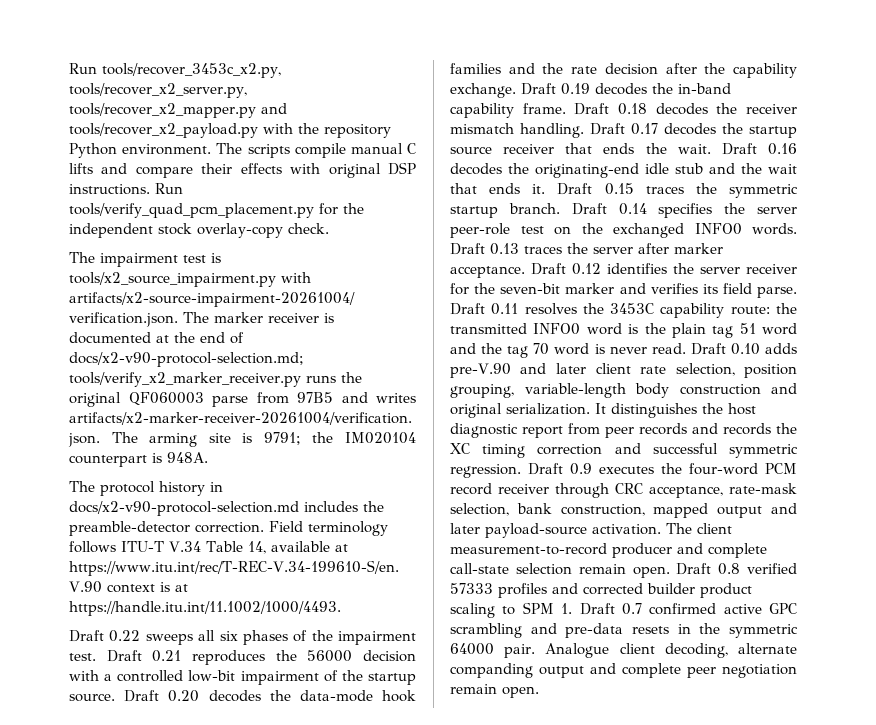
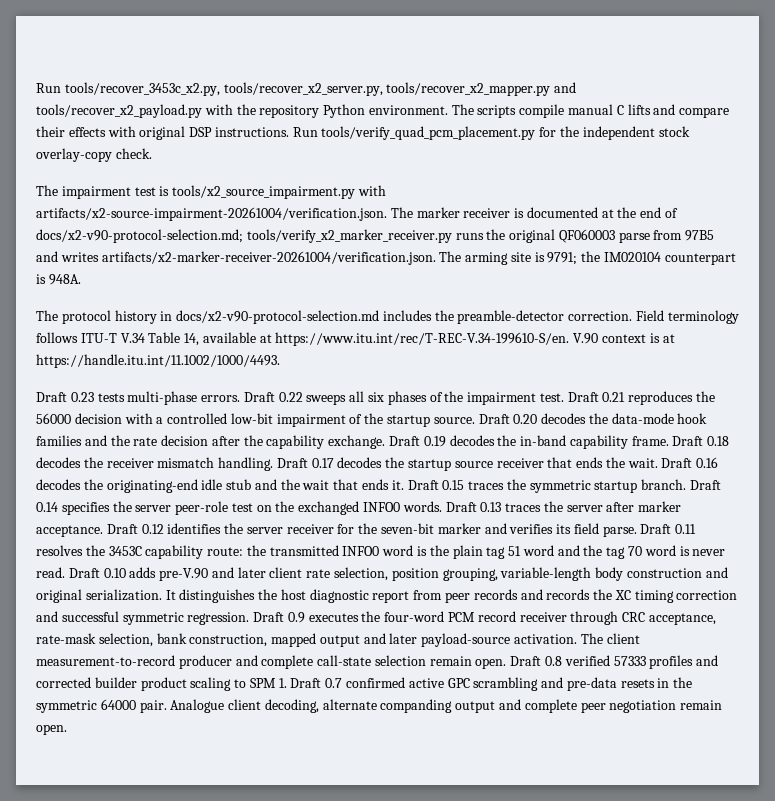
(104, 636) none -> [70,391,275,405] 0.23 tests multi-phase errors. Draft

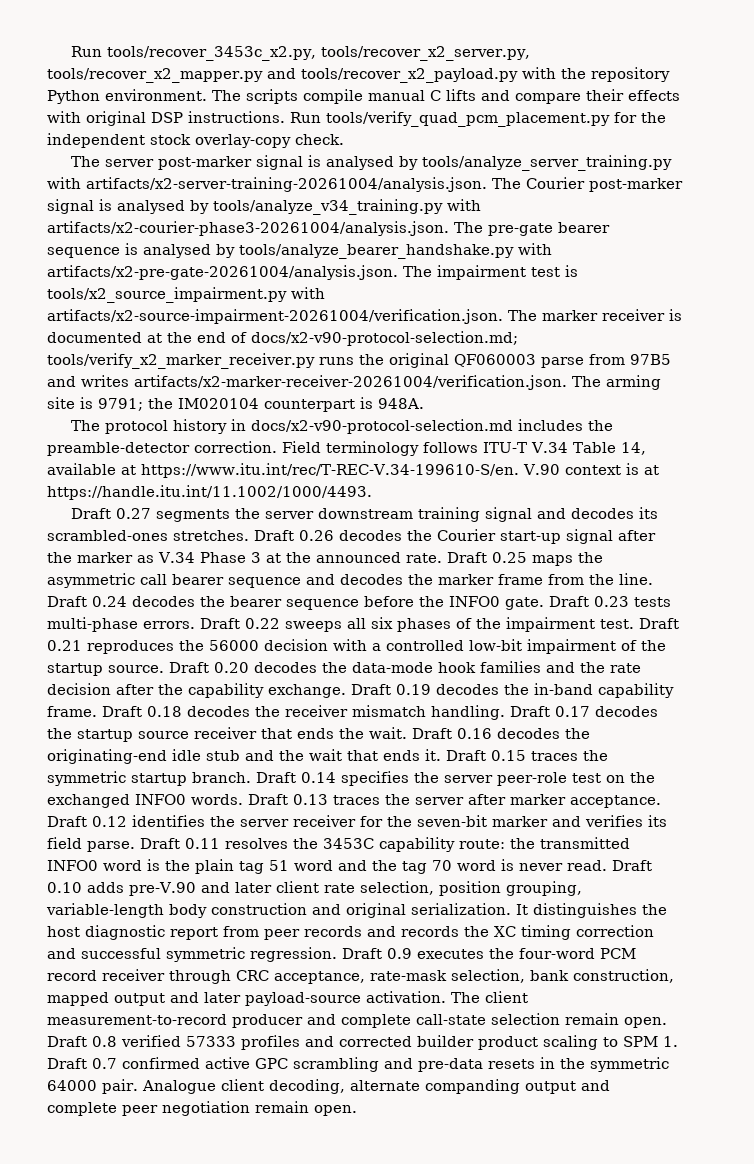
(58, 190) none -> [104,155,672,171] [47,177,683,192] [47,199,481,215] [47,221,610,236] [47,243,552,259] [47,265,432,280] server post-marker signal is analysed by tools/analyze_server_training.py with artifacts/x2-server-training-20261004/analysis.json. The Courier post-marker signal is analysed by tools/analyze_v34_training.py with artifacts/x2-courier-phase3-20261004/analysis.json. The pre-gate bearer sequence is analysed by tools/analyze_bearer_handshake.py with artifacts/x2-pre-gate-20261004/analysis.json. The
(67, 397) none -> [115,507,658,522] [47,529,656,544] [47,552,603,566] [47,573,653,588] [47,596,589,610] 0.27 segments the server downstream training signal and decodes its scrambled-ones stretches. Draft 0.26 decodes the Courier start-up signal after the marker as V.34 Phase 3 at the announced rate. Draft 0.25 maps the asymmetric call bearer sequence and decodes the marker frame from the line. Draft 0.24 decodes the bearer sequence before the INFO0 gate. Draft

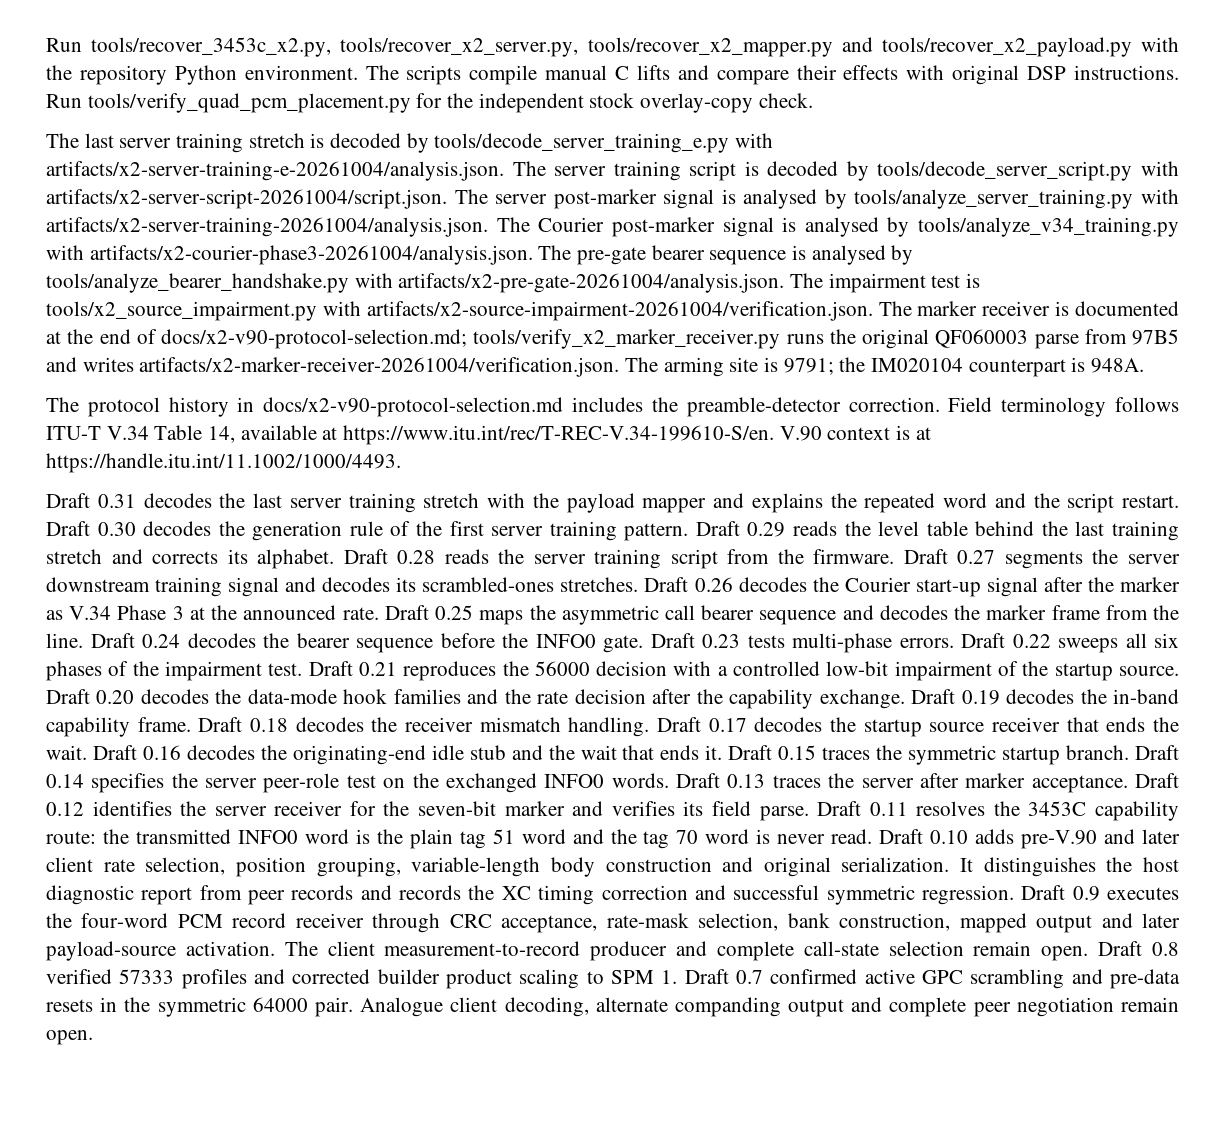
(100, 161) none -> [84,133,774,153] [46,161,1179,181] [46,189,488,209] last server training stretch is decoded by tools/decode_server_training_e.py with artifacts/x2-server-training-e-20261004/analysis.json. The server training script is decoded by tools/decode_server_script.py with artifacts/x2-server-script-20261004/script.json. The
(111, 513) none -> [97,493,1179,513] [46,521,1179,541] [46,549,948,569] 0.31 decodes the last server training stretch with the payload mapper and explains the repeated word and the script restart. Draft 0.30 decodes the generation rule of the first server training pattern. Draft 0.29 reads the level table behind the last training stretch and corrects its alphabet. Draft 0.28 reads the server training script from the firmware. Draft

